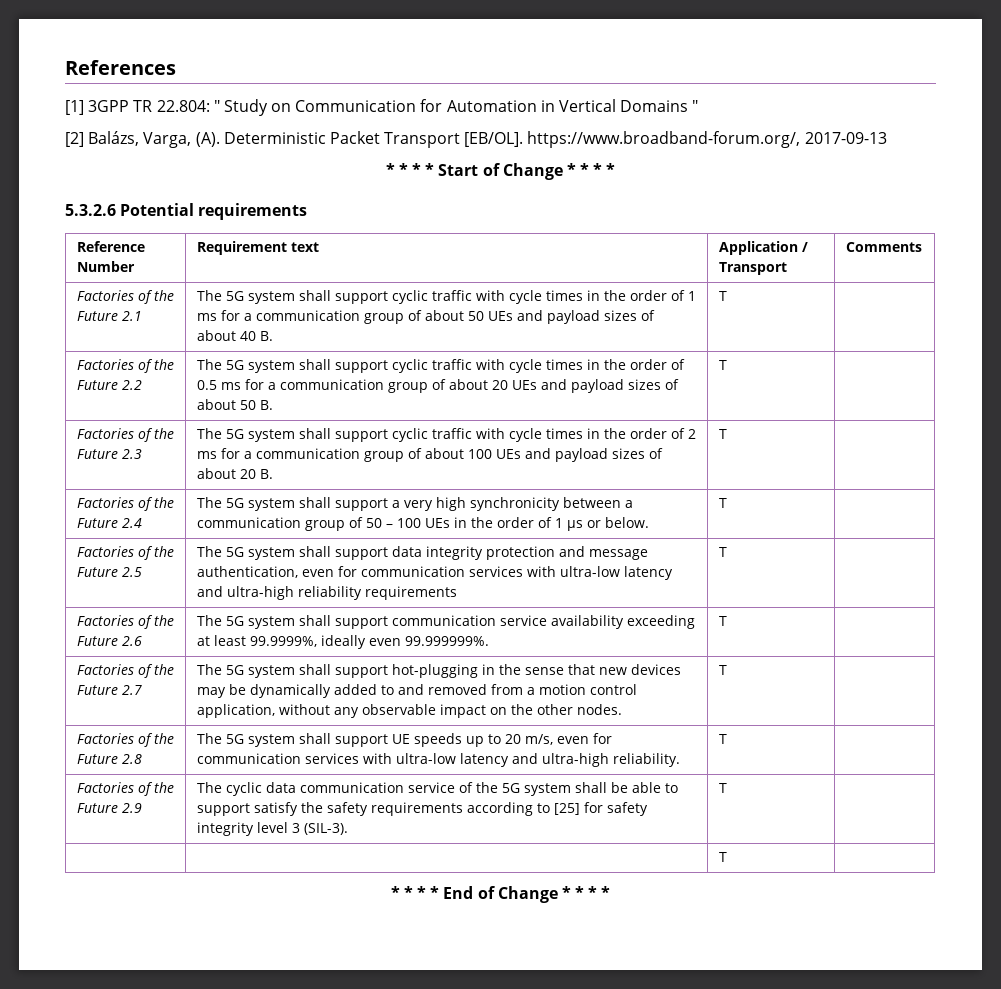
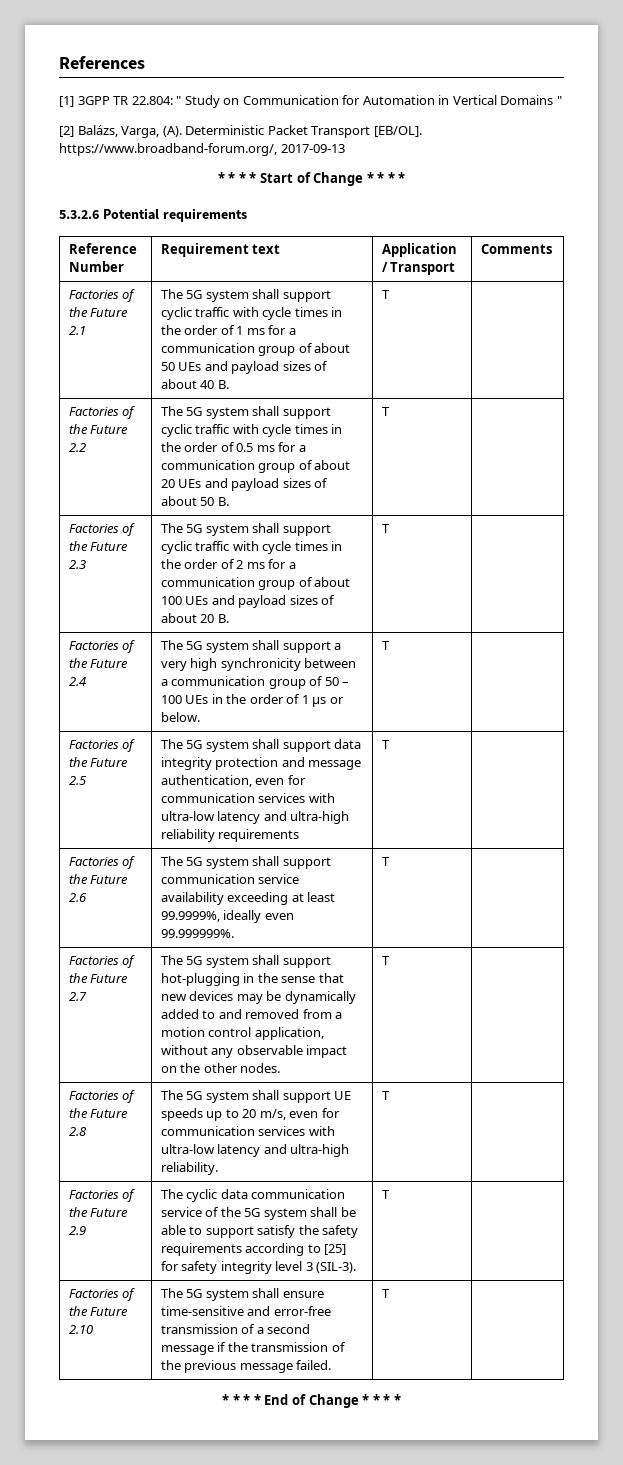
(727, 788) | -> [68,1288,136,1301] [68,1306,129,1316] [68,1325,93,1334] [160,1288,324,1301] [160,1306,331,1316] [160,1324,311,1334] [160,1342,346,1355] [160,1360,332,1373] Factories of the Future 2.10 | The 5G system shall ensure time-sensitive and error-free transmission of a second message if the transmission of the previous message failed.

